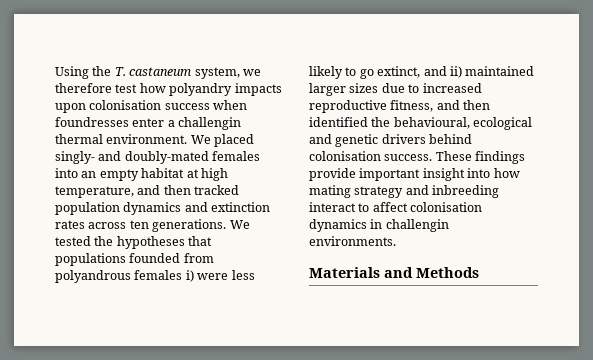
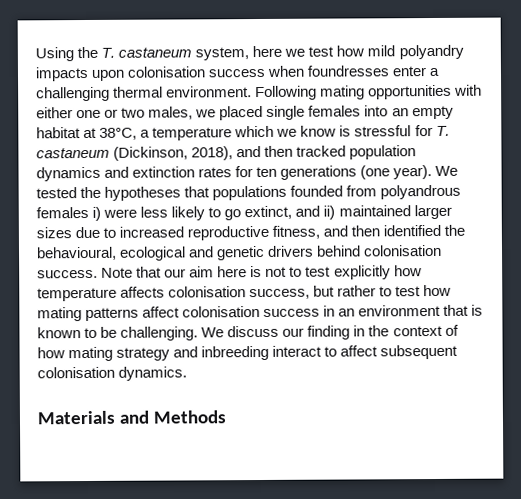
[242,69,261,76] [55,83,166,93] we therefore test how -> [252,45,396,58] here we test how mild
[178,117,242,130] challengin -> [36,86,110,102] challenging
[190,134,255,147] [55,151,209,164] We placed singly- and doubly-mated -> [255,84,483,101] [36,105,306,121] Following mating opportunities with either one or two males, we placed single
[200,168,228,181] [55,186,134,198] high temperature, -> [99,125,450,141] [36,146,234,161] 38°C, a temperature which we know is stressful for T. castaneum (Dickinson, 2018),
[88,219,227,232] across ten generations. -> [235,165,433,180] for ten generations (one year).
[435,151,526,164] [309,168,491,181] These findings provide important insight into -> [101,265,422,280] [37,284,452,302] [37,304,484,322] [37,324,459,341] Note that our aim here is not to test explicitly how temperature affects colonisation success, but rather to test how mating patterns affect colonisation success in an environment that is known to be challenging. We discuss our finding in the context of
[410,202,483,212] [309,219,449,232] [309,236,396,246] colonisation dynamics in challengin environments. -> [380,344,459,360] [37,366,188,381] subsequent colonisation dynamics.

